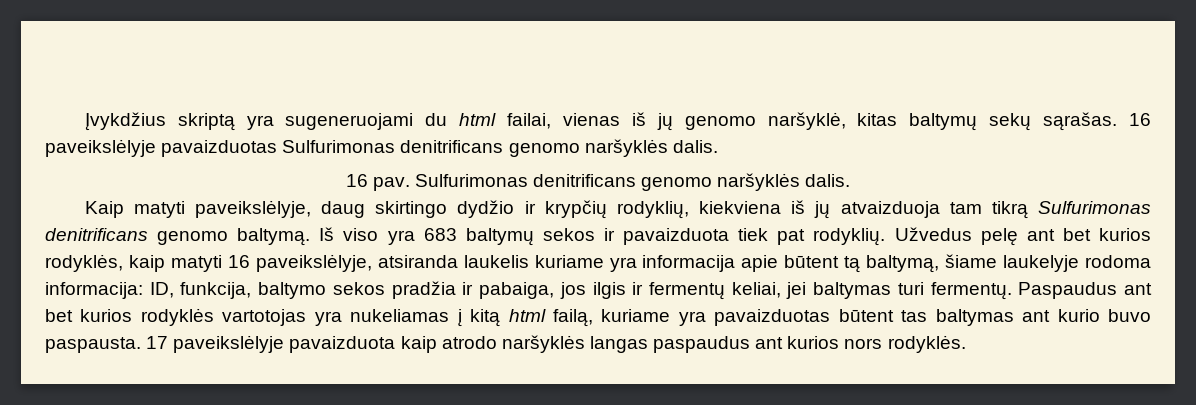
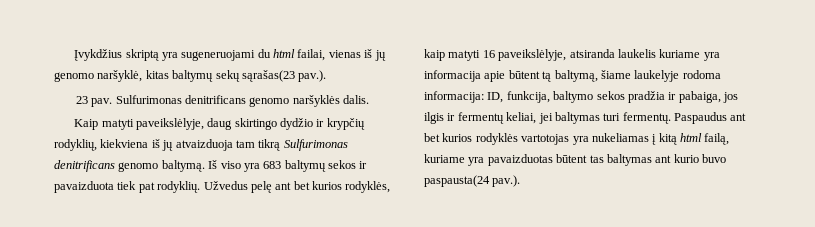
[1043,112,1152,131] [45,139,718,157] [345,174,368,187] sąrašas. 16 paveikslėlyje pavaizduotas Sulfurimonas denitrificans genomo naršyklės dalis. // 16 -> [241,70,327,82] [75,96,88,104] sąrašas(23 pav.). // 23
[45,335,966,353] paspausta. 17 paveikslėlyje pavaizduota kaip atrodo naršyklės langas paspaudus ant kurios nors rodyklės. -> [424,175,521,187] paspausta(24 pav.).

